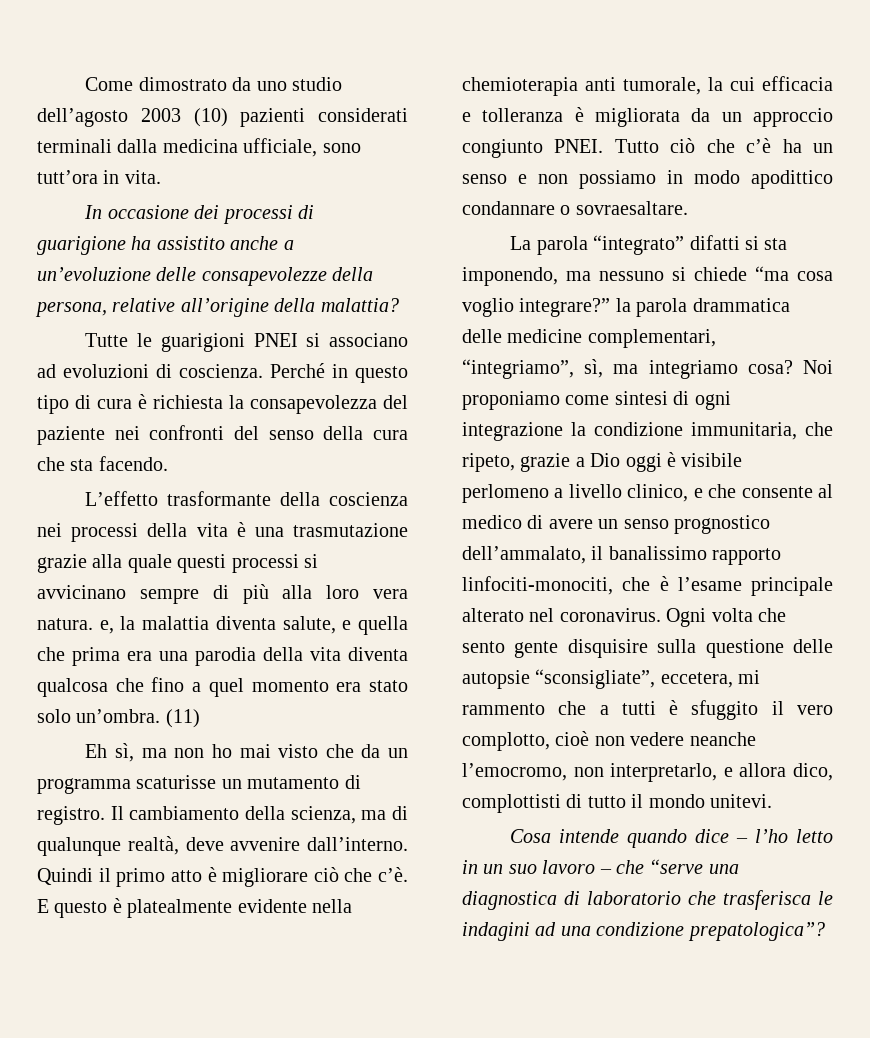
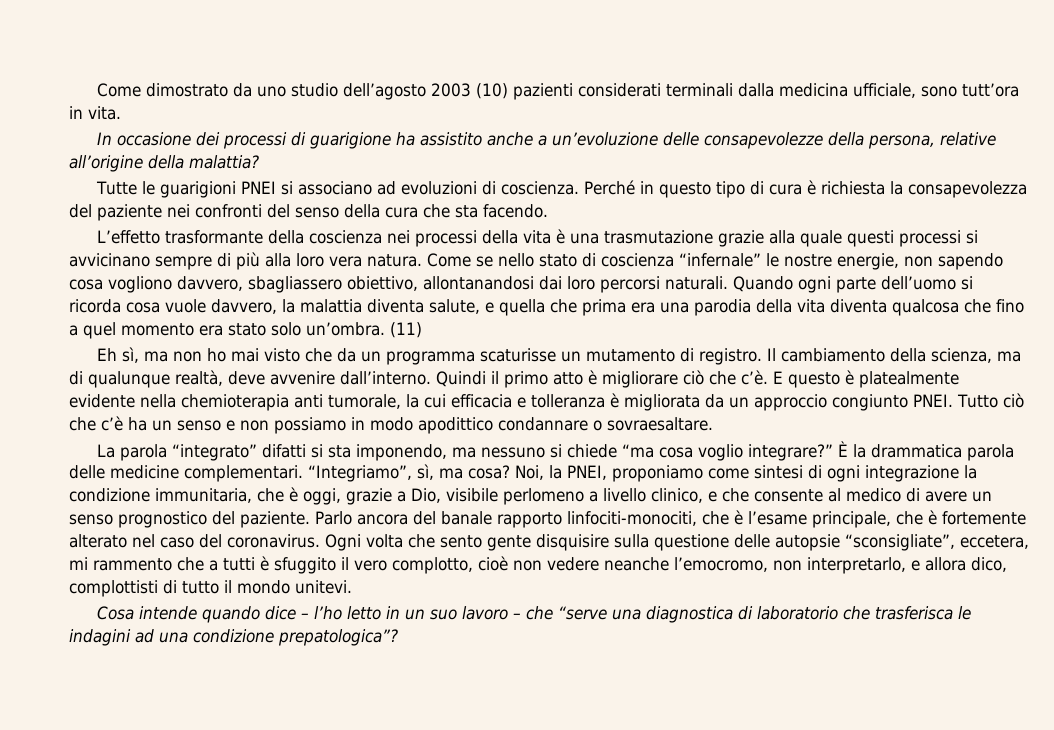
[99,620,114,634] e, -> [427,253,1003,270] [69,276,973,293] [69,299,277,314] Come se nello stato di coscienza “infernale” le nostre energie, non sapendo cosa vogliono davvero, sbagliassero obiettivo, allontanandosi dai loro percorsi naturali. Quando ogni parte dell’uomo si ricorda cosa vuole davvero,
[615,298,790,317] [462,329,716,348] [462,359,833,379] la parola drammatica delle medicine complementari, “integriamo”, sì, ma integriamo cosa? Noi -> [837,441,1014,461] [69,464,607,482] È la drammatica parola delle medicine complementari. “Integriamo”, sì, ma cosa? Noi, la PNEI,
[462,452,676,472] ripeto, grazie a Dio oggi è -> [289,487,441,505] è oggi, grazie a Dio,
[462,546,707,564] dell’ammalato, il banalissimo -> [212,511,492,528] del paziente. Parlo ancora del banale
[751,577,833,596] [462,608,555,622] principale alterato nel -> [812,510,1026,528] [69,534,222,548] principale, che è fortemente alterato nel caso del

